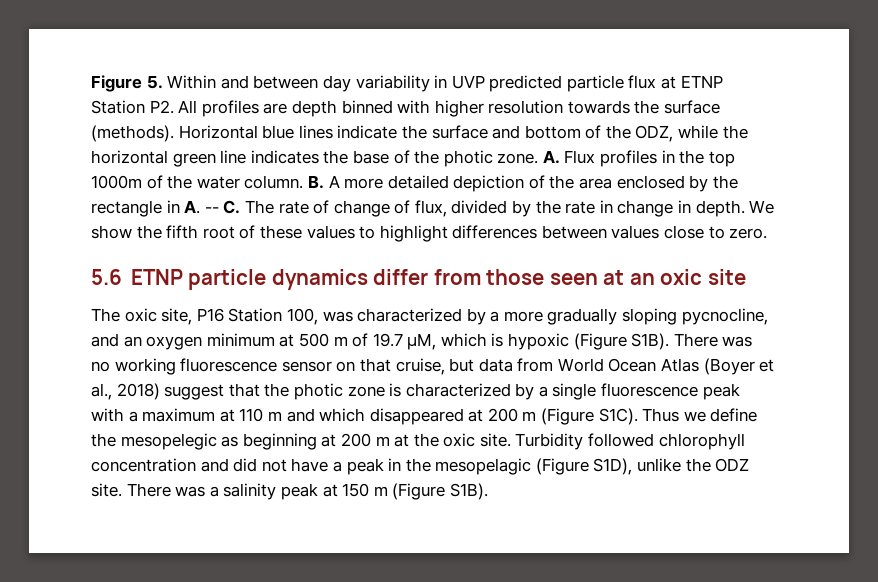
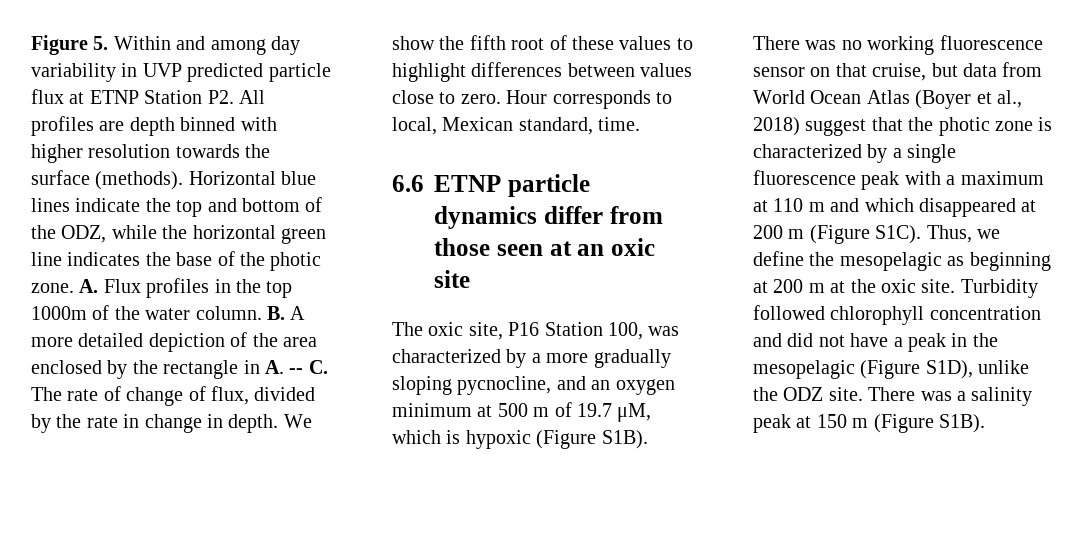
[253,75,319,89] between -> [210,39,266,55] among
[431,125,488,139] surface -> [176,200,203,217] top
[91,269,122,285] // 5.6 -> [506,90,672,109] [392,117,641,135] [392,175,424,192] Hour corresponds to local, Mexican standard, time. // 6.6
[642,408,680,422] Thus -> [926,225,972,243] Thus,
[120,433,217,450] mesopelegic -> [839,252,942,271] mesopelagic

